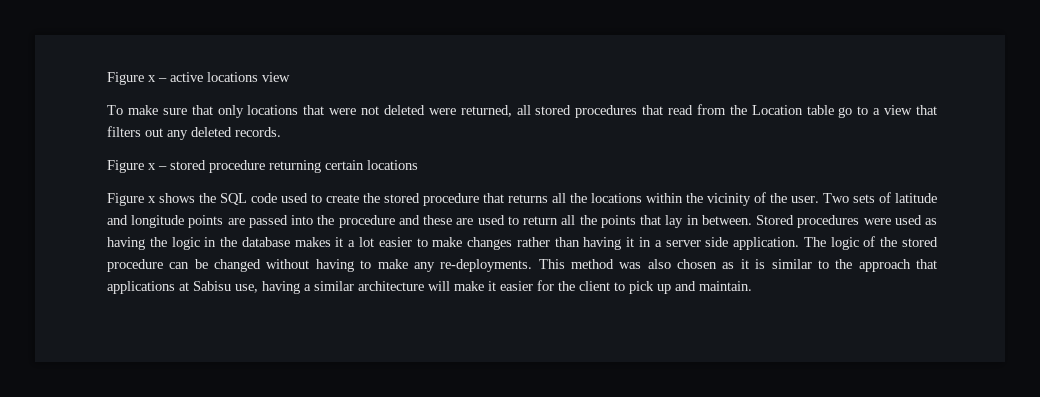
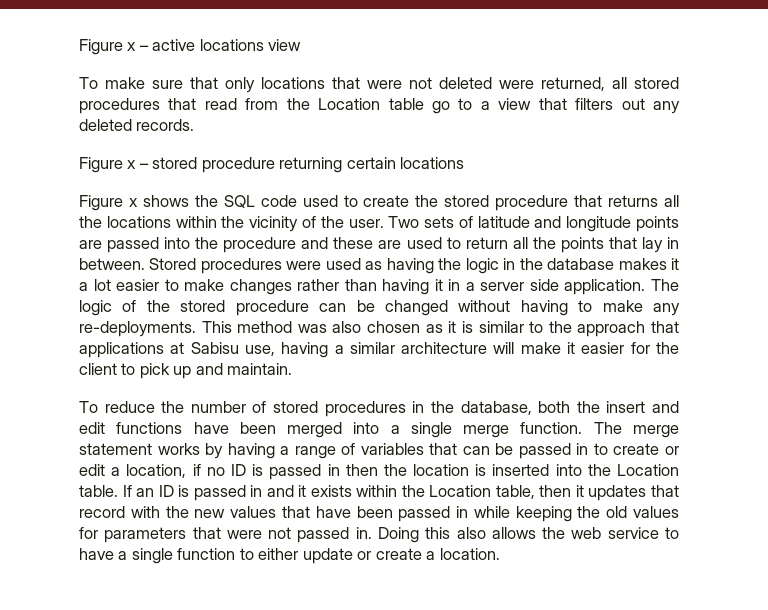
(752, 286) none -> [79,401,680,417] [79,422,679,438] [79,443,680,459] [79,464,679,480] [79,485,679,501] [79,506,679,522] [79,527,679,543] [79,548,500,564] // To reduce the number of stored procedures in the database, both the insert and edit functions have been merged into a single merge function. The merge statement works by having a range of variables that can be passed in to create or edit a location, if no ID is passed in then the location is inserted into the Location table. If an ID is passed in and it exists within the Location table, then it updates that record with the new values that have been passed in while keeping the old values for parameters that were not passed in. Doing this also allows the web service to have a single function to either update or create a location.

